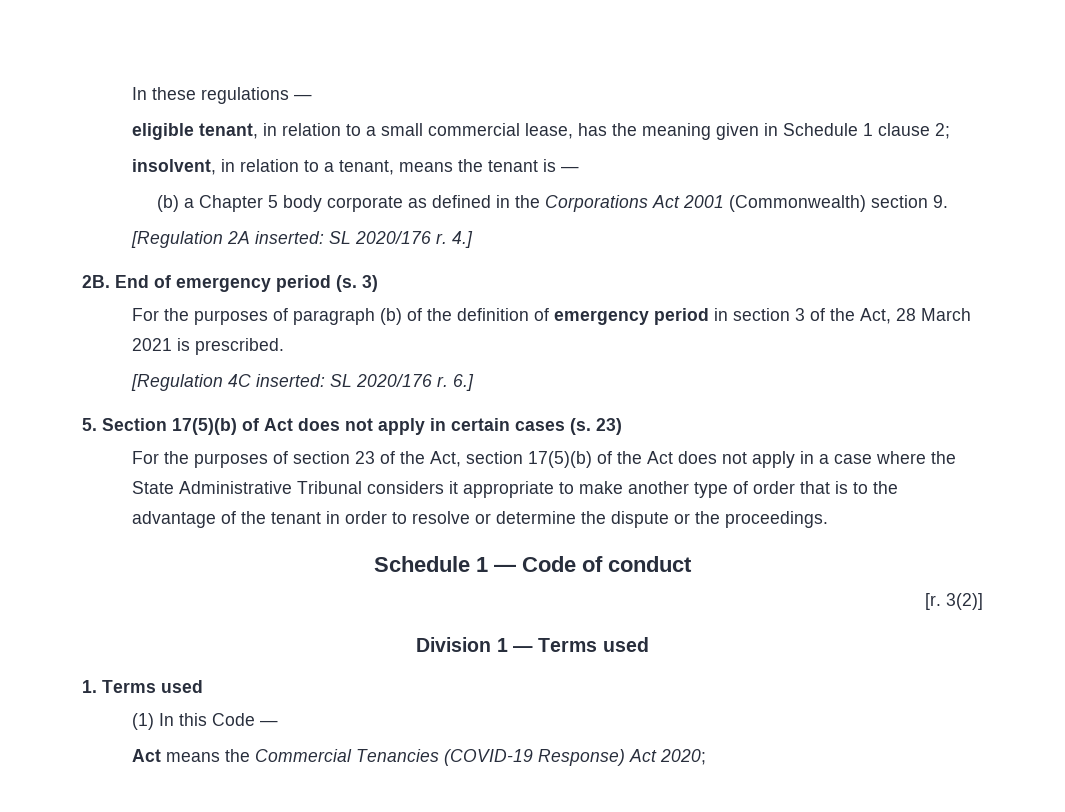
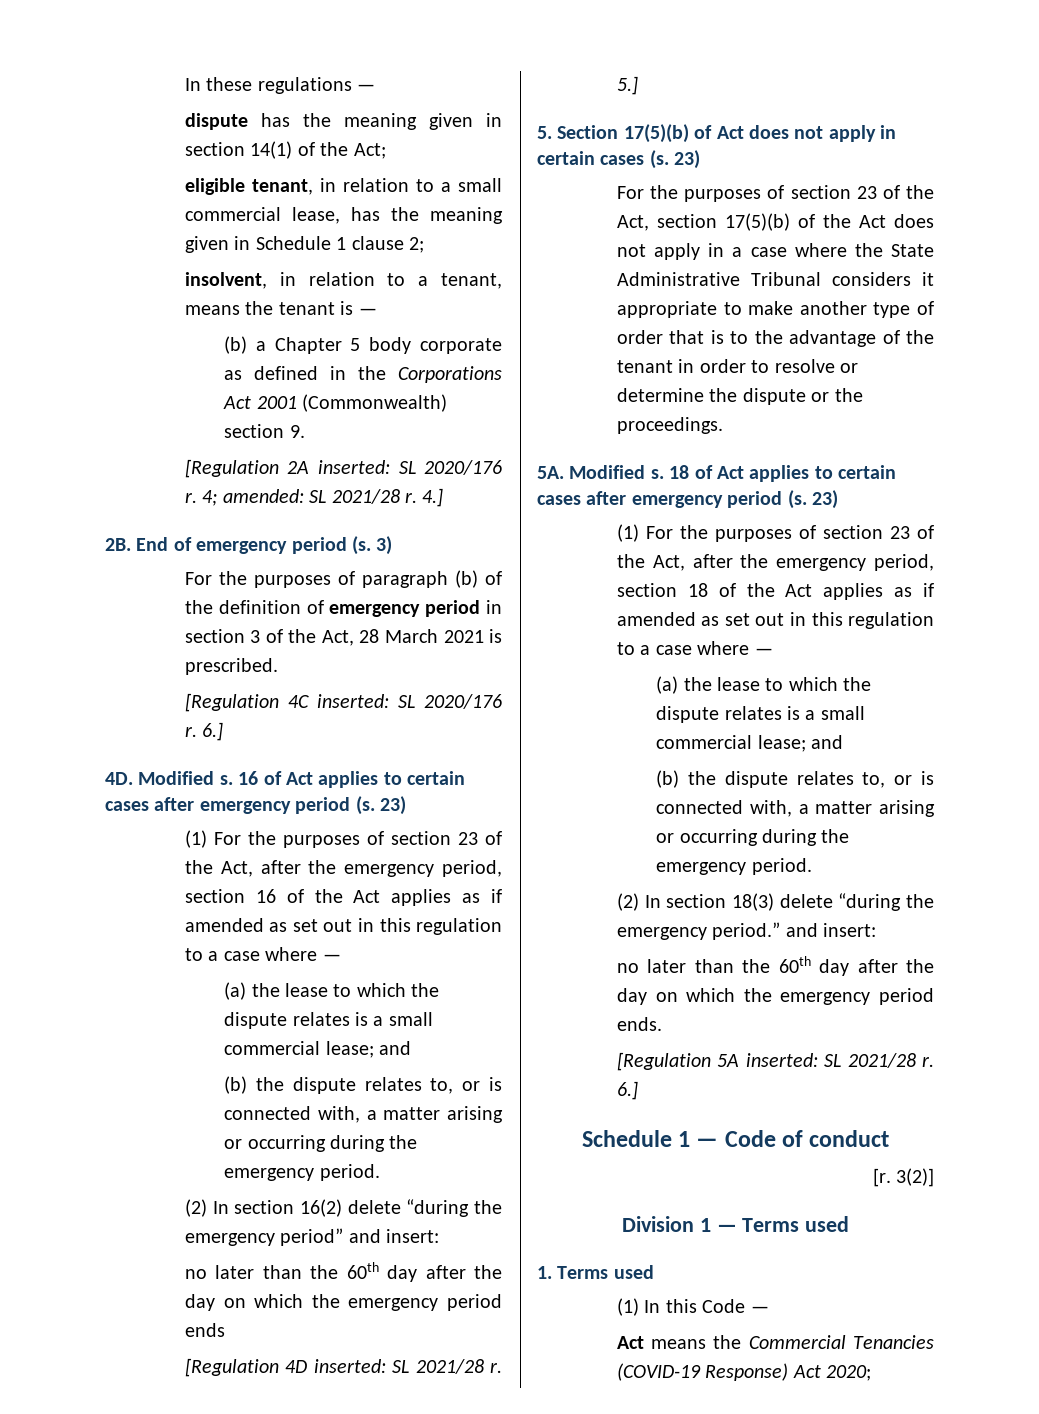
(312, 97) none -> [184,113,503,130] [184,141,386,159] // dispute has the meaning given in section 14(1) of the Act;
(447, 238) none -> [202,489,417,506] 4; amended: SL 2021/28 r.
(474, 382) none -> [105,771,466,788] [105,796,406,815] [184,830,503,848] [184,860,502,877] [184,889,502,906] [184,918,502,935] [184,947,341,961] [224,982,440,1000] [224,1012,433,1029] [224,1041,411,1058] [224,1076,502,1094] [224,1106,503,1123] [224,1135,418,1152] [224,1164,380,1181] [184,1199,502,1217] [184,1228,440,1246] [184,1262,502,1282] [184,1294,502,1311] [184,1323,225,1337] [184,1358,502,1377] [616,76,638,95] // 4D. Modified s. 16 of Act applies to certain cases after emergency period (s. 23) // (1) For the purposes of section 23 of the Act, after the emergency period, section 16 of the Act applies as if amended as set out in this regulation to a case where — // (a) the lease to which the dispute relates is a small commercial lease; and // (b) the dispute relates to, or is connected with, a matter arising or occurring during the emergency period. // (2) In section 16(2) delete “during the emergency period” and insert: // no later than the 60th day after the day on which the emergency period ends // [Regulation 4D inserted: SL 2021/28 r. 5.]
(828, 519) none -> [537,465,897,482] [537,490,838,509] [616,524,934,542] [616,554,934,571] [616,583,934,600] [616,612,934,629] [616,641,773,655] [656,676,872,694] [656,706,865,723] [656,735,843,752] [656,770,934,788] [656,800,935,817] [656,829,850,846] [656,858,812,875] [616,893,934,911] [616,922,877,940] [616,956,934,976] [616,988,934,1005] [616,1017,662,1031] [616,1052,934,1071] [616,1081,638,1100] // 5A. Modified s. 18 of Act applies to certain cases after emergency period (s. 23) // (1) For the purposes of section 23 of the Act, after the emergency period, section 18 of the Act applies as if amended as set out in this regulation to a case where — // (a) the lease to which the dispute relates is a small commercial lease; and // (b) the dispute relates to, or is connected with, a matter arising or occurring during the emergency period. // (2) In section 18(3) delete “during the emergency period.” and insert: // no later than the 60th day after the day on which the emergency period ends. // [Regulation 5A inserted: SL 2021/28 r. 6.]

